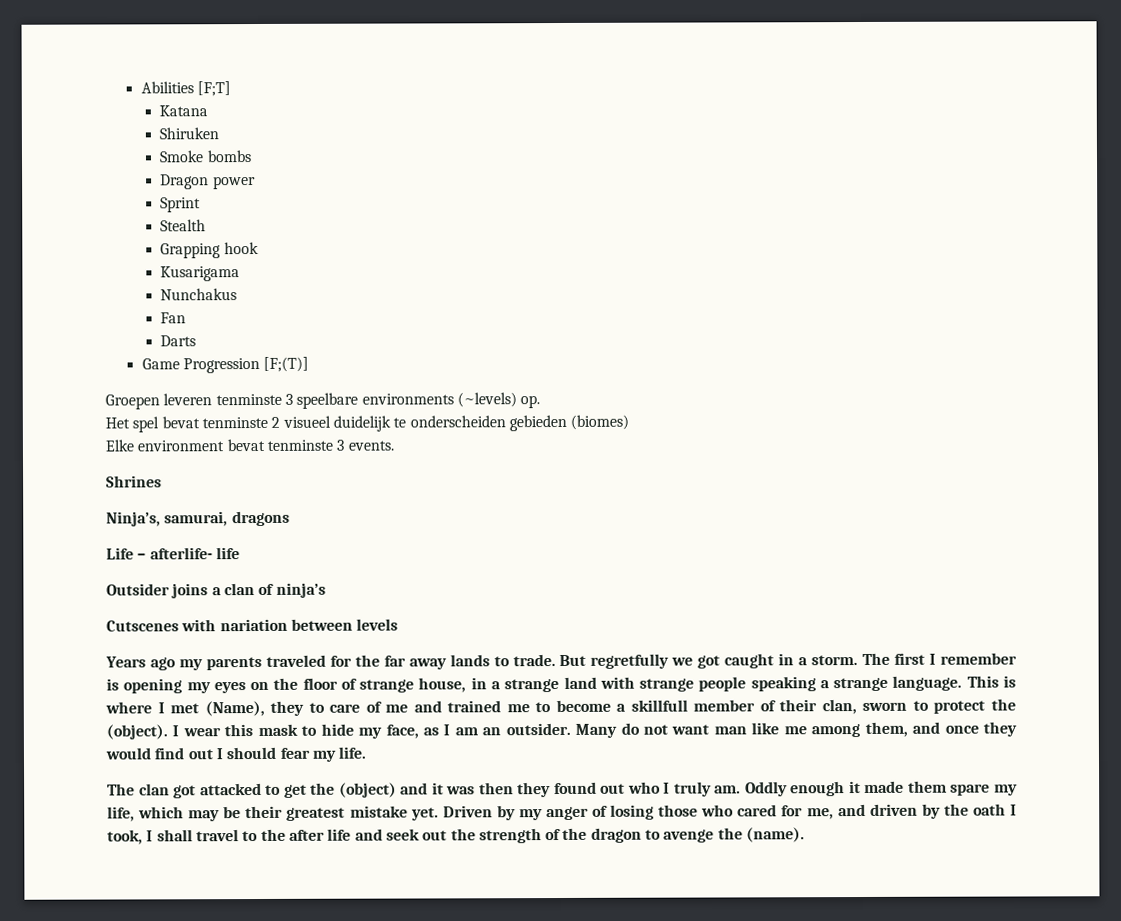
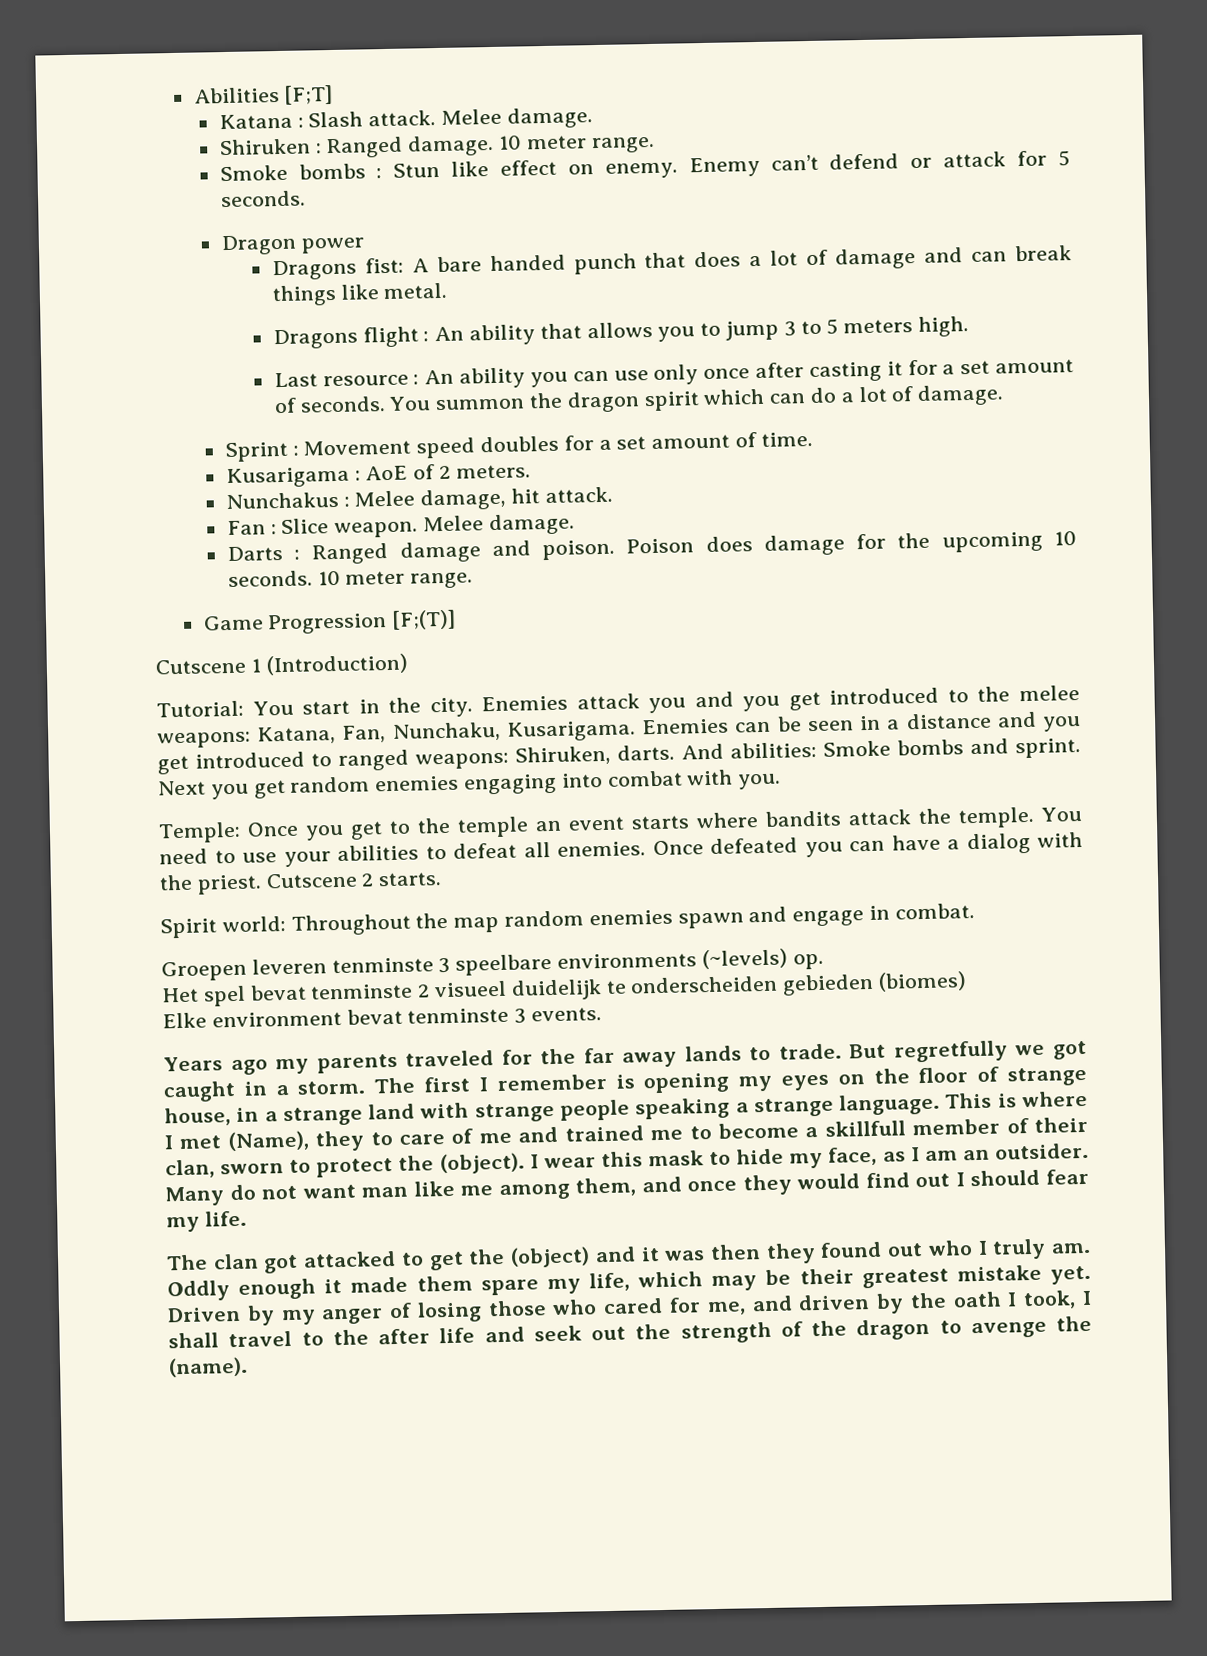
[159,127,220,140] [159,150,252,163] [160,174,256,190] [160,197,202,213] [160,219,207,232] [160,242,259,259] [160,266,241,282] [160,288,238,301] [160,312,187,324] [160,335,197,347] [141,356,310,374] // Shiruken // Smoke bombs // Dragon power // Sprint // Stealth // Grapping hook // Kusarigama // Nunchakus // Fan // Darts // Game Progression [F;(T)] -> [297,107,593,129] [218,134,655,159] [219,150,1070,182] [219,190,306,208] [220,234,365,256] [271,245,1073,281] [271,282,448,307] [272,316,970,350] [273,359,1074,389] [273,384,1005,414] [224,431,813,463] [225,464,531,489] [225,486,613,511] [226,513,575,539] [226,531,1077,565] [227,570,474,589] [202,609,457,635] [155,653,409,676] [156,684,1081,718] [157,711,1082,749] [157,737,1081,775] [158,769,782,800] [158,806,1083,844] [159,831,1083,868] [159,872,443,895] [160,903,975,939] : Slash attack. Melee damage. // Shiruken : Ranged damage. 10 meter range. // Smoke bombs : Stun like effect on enemy. Enemy can’t defend or attack for 5 seconds. // Dragon power // Dragons fist: A bare handed punch that does a lot of damage and can break things like metal. // Dragons flight : An ability that allows you to jump 3 to 5 meters high. // Last resource : An ability you can use only once after casting it for a set amount of seconds. You summon the dragon spirit which can do a lot of damage. // Sprint : Movement speed doubles for a set amount of time. // Kusarigama : AoE of 2 meters. // Nunchakus : Melee damage, hit attack. // Fan : Slice weapon. Melee damage. // Darts : Ranged damage and poison. Poison does damage for the upcoming 10 seconds. 10 meter range. // Game Progression [F;(T)] // Cutscene 1 (Introduction) // Tutorial: You start in the city. Enemies attack you and you get introduced to the melee weapons: Katana, Fan, Nunchaku, Kusarigama. Enemies can be seen in a distance and you get introduced to ranged weapons: Shiruken, darts. And abilities: Smoke bombs and sprint. Next you get random enemies engaging into combat with you. // Temple: Once you get to the temple an event starts where bandits attack the temple. You need to use your abilities to defeat all enemies. Once defeated you can have a dialog with the priest. Cutscene 2 starts. // Spirit world: Throughout the map random enemies spawn and engage in combat.
[106,475,162,488] [106,510,290,527] [106,547,240,560] [106,582,326,599] [106,618,399,632] // Shrines // Ninja’s, samurai, dragons // Life – afterlife- life // Outsider joins a clan of ninja’s // Cutscenes with nariation between levels -> (603, 1014) none

